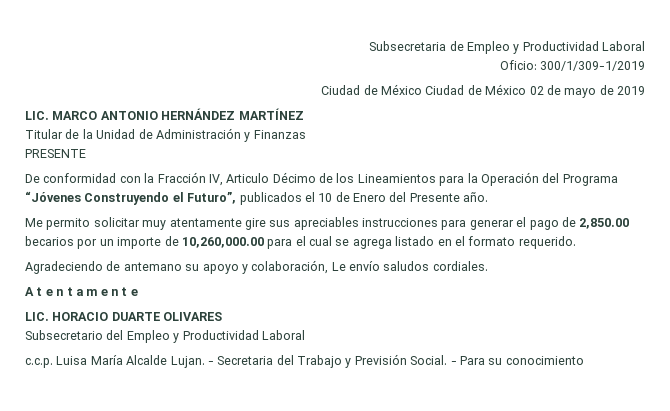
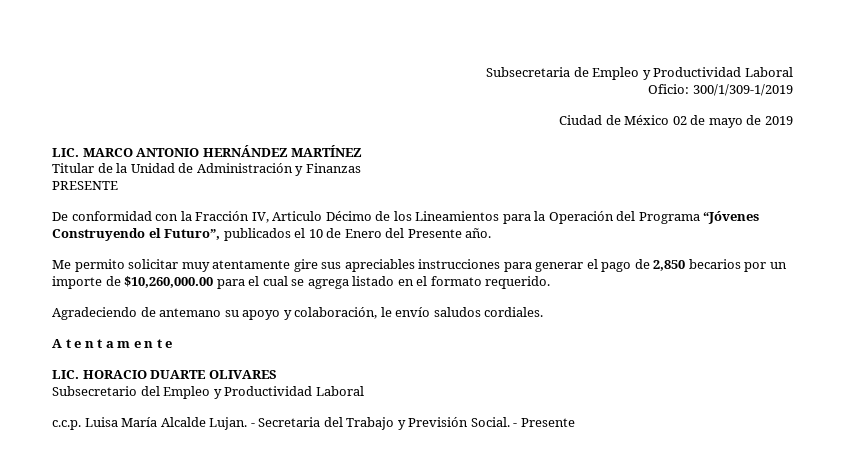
[425,84,527,95] Ciudad de México -> (670, 120) none
[579,218,630,229] 2,850.00 -> [653,260,686,271] 2,850
[181,237,264,248] 10,260,000.00 -> [124,276,214,288] $10,260,000.00
[331,262,346,271] Le -> [380,307,392,317] le
[459,356,584,365] Para su conocimiento -> [520,418,575,427] Presente

